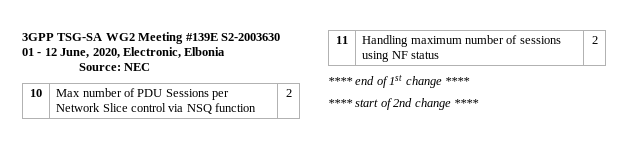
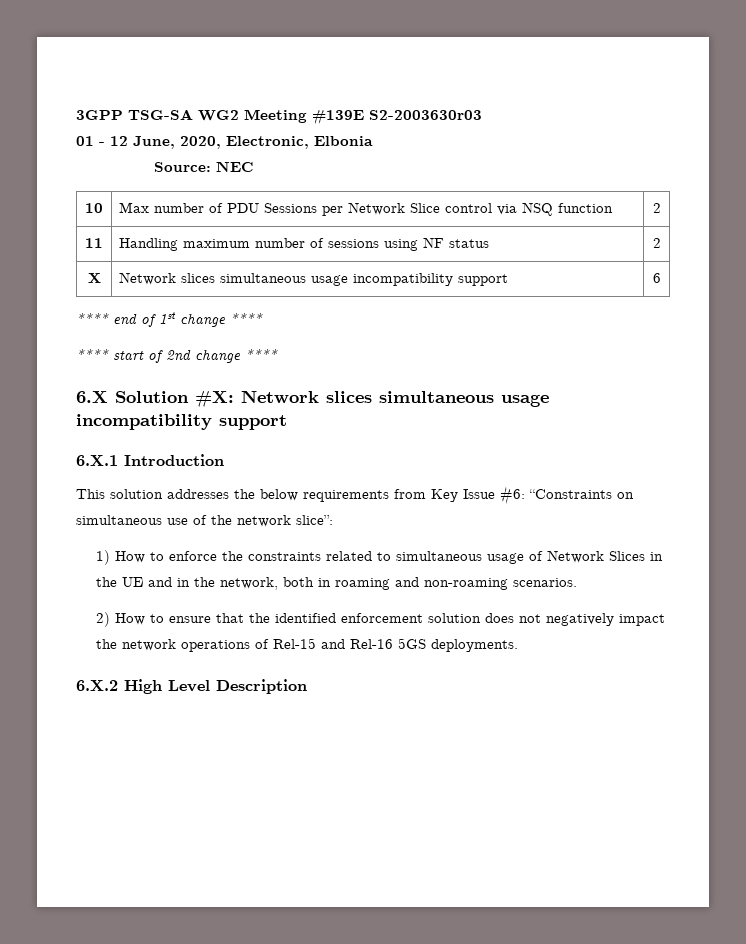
[220,33,280,41] S2-2003630 -> [369,110,482,120] S2-2003630r03
(598, 40) none -> [87,273,101,283] [118,272,508,286] [652,273,661,283] // X | Network slices simultaneous usage incompatibility support | 6
(479, 103) none -> [76,390,549,408] [76,414,287,430] [76,454,224,466] [76,486,634,505] [76,515,333,527] [95,550,663,565] [95,577,577,590] [95,612,665,627] [95,638,518,652] [76,679,307,694] // 6.X Solution #X: Network slices simultaneous usage incompatibility support // 6.X.1 Introduction // This solution addresses the below requirements from Key Issue #6: “Constraints on simultaneous use of the network slice”: // 1) How to enforce the constraints related to simultaneous usage of Network Slices in the UE and in the network, both in roaming and non-roaming scenarios. // 2) How to ensure that the identified enforcement solution does not negatively impact the network operations of Rel-15 and Rel-16 5GS deployments. // 6.X.2 High Level Description

